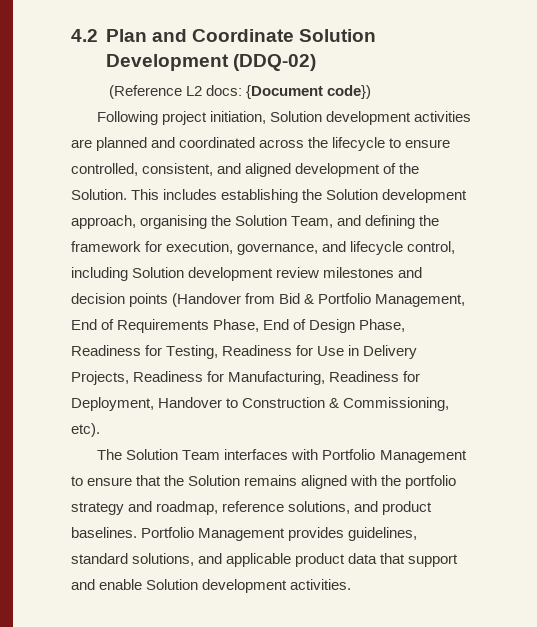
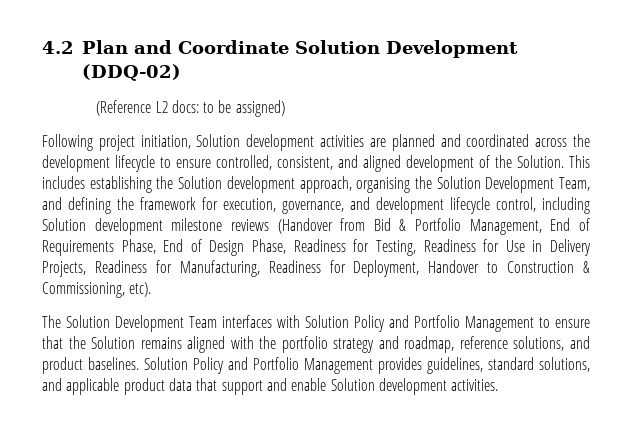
[246,85,372,99] {Document code}) -> [203,100,285,117] to be assigned)
(329, 142) none -> [42,155,110,172] development
(288, 220) none -> [485,176,555,193] Development
(347, 246) none -> [376,197,444,214] development
[276,267,423,278] [71,293,169,307] review milestones and decision points -> [171,218,269,231] milestone reviews
(179, 454) none -> [115,315,185,332] Development
(319, 454) none -> [304,315,409,332] Solution Policy and
(137, 532) none -> [144,357,248,374] Solution Policy and

